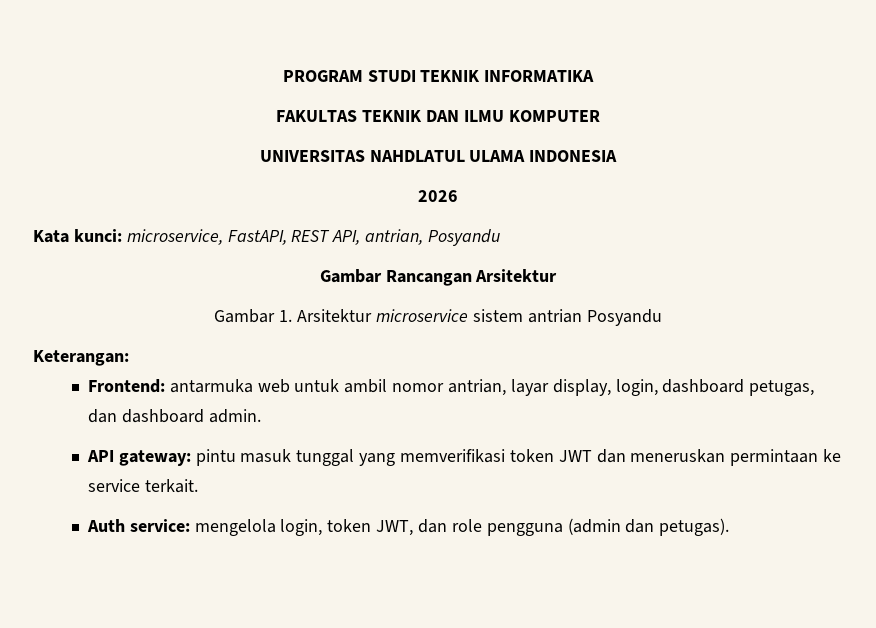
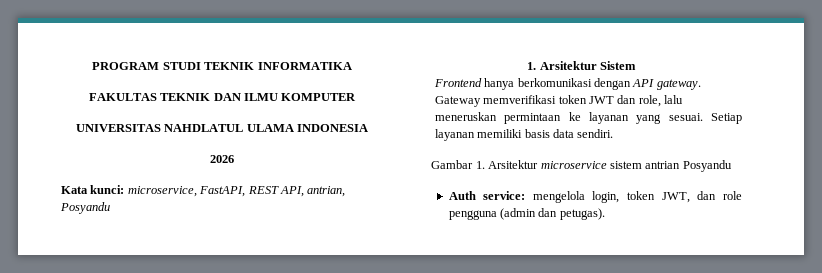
[319,269,558,286] Gambar Rancangan Arsitektur -> [527,61,636,70] [433,78,701,90] [434,95,684,107] [434,112,742,124] [434,129,614,141] 1. Arsitektur Sistem // Frontend hanya berkomunikasi dengan API gateway. Gateway memverifikasi token JWT dan role, lalu meneruskan permintaan ke layanan yang sesuai. Setiap layanan memiliki basis data sendiri.
[33,350,129,366] [87,379,815,396] [87,409,261,423] [86,449,842,466] [87,479,198,493] // Keterangan: // Frontend: antarmuka web untuk ambil nomor antrian, layar display, login, dashboard petugas, dan dashboard admin. // API gateway: pintu masuk tunggal yang memverifikasi token JWT dan meneruskan permintaan ke service terkait. -> (732, 166) none

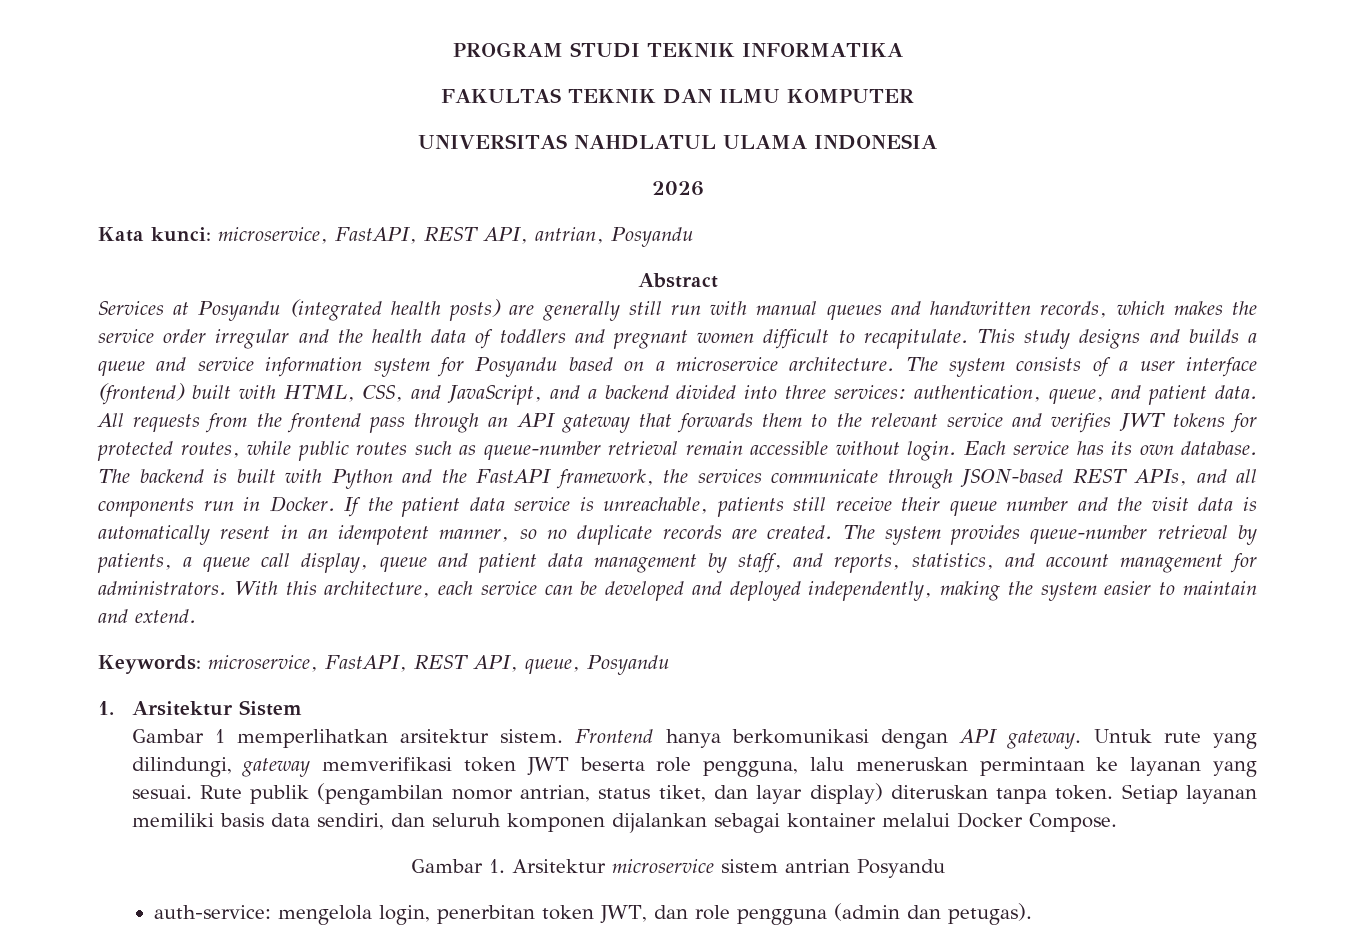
[527,61,636,70] 1. Arsitektur Sistem // -> [637,273,718,288] [98,299,1258,321] [98,329,1258,349] [98,357,1257,377] [98,383,1257,405] [97,413,1257,433] [97,441,1257,461] [98,469,1257,489] [98,496,1258,517] [98,525,1257,545] [97,553,1257,573] [98,581,1258,601] [98,609,196,623] [98,655,669,675] [98,700,302,716] [131,729,564,748] Abstract // Services at Posyandu (integrated health posts) are generally still run with manual queues and handwritten records, which makes the service order irregular and the health data of toddlers and pregnant women difficult to recapitulate. This study designs and builds a queue and service information system for Posyandu based on a microservice architecture. The system consists of a user interface (frontend) built with HTML, CSS, and JavaScript, and a backend divided into three services: authentication, queue, and patient data. All requests from the frontend pass through an API gateway that forwards them to the relevant service and verifies JWT tokens for protected routes, while public routes such as queue-number retrieval remain accessible without login. Each service has its own database. The backend is built with Python and the FastAPI framework, the services communicate through JSON-based REST APIs, and all components run in Docker. If the patient data service is unreachable, patients still receive their queue number and the visit data is automatically resent in an idempotent manner, so no duplicate records are created. The system provides queue-number retrieval by patients, a queue call display, queue and patient data management by staff, and reports, statistics, and account management for administrators. With this architecture, each service can be developed and deployed independently, making the system easier to maintain and extend. // Keywords: microservice, FastAPI, REST API, queue, Posyandu // 1. Arsitektur Sistem // Gambar 1 memperlihatkan arsitektur sistem.
[434,95,661,107] Gateway memverifikasi token JWT dan role, -> [1093,729,1257,749] [131,757,799,777] Untuk rute yang dilindungi, gateway memverifikasi token JWT beserta role pengguna,
(703, 117) none -> [199,783,1114,805] Rute publik (pengambilan nomor antrian, status tiket, dan layar display) diteruskan tanpa token.
[577,129,614,138] sendiri. -> [316,812,1117,833] sendiri, dan seluruh komponen dijalankan sebagai kontainer melalui Docker Compose.
[448,191,526,200] Auth service: -> [154,905,272,919] auth-service:
(620, 197) none -> [437,905,536,924] penerbitan

